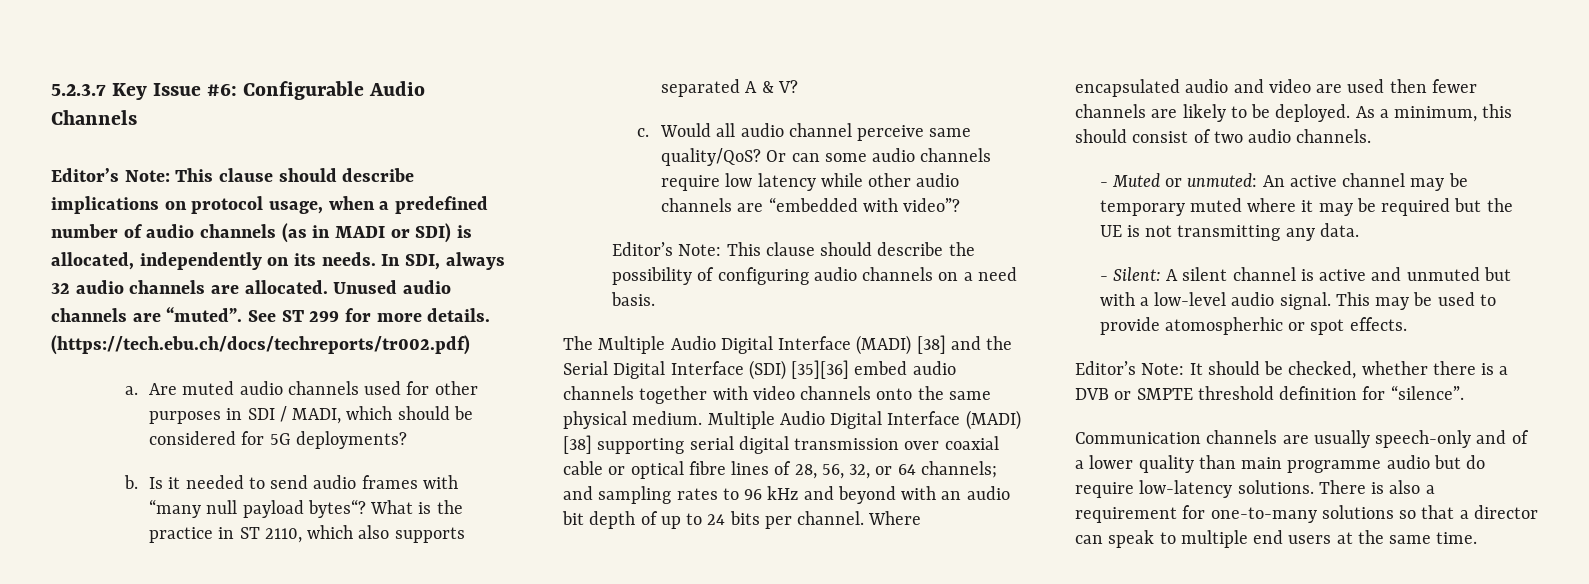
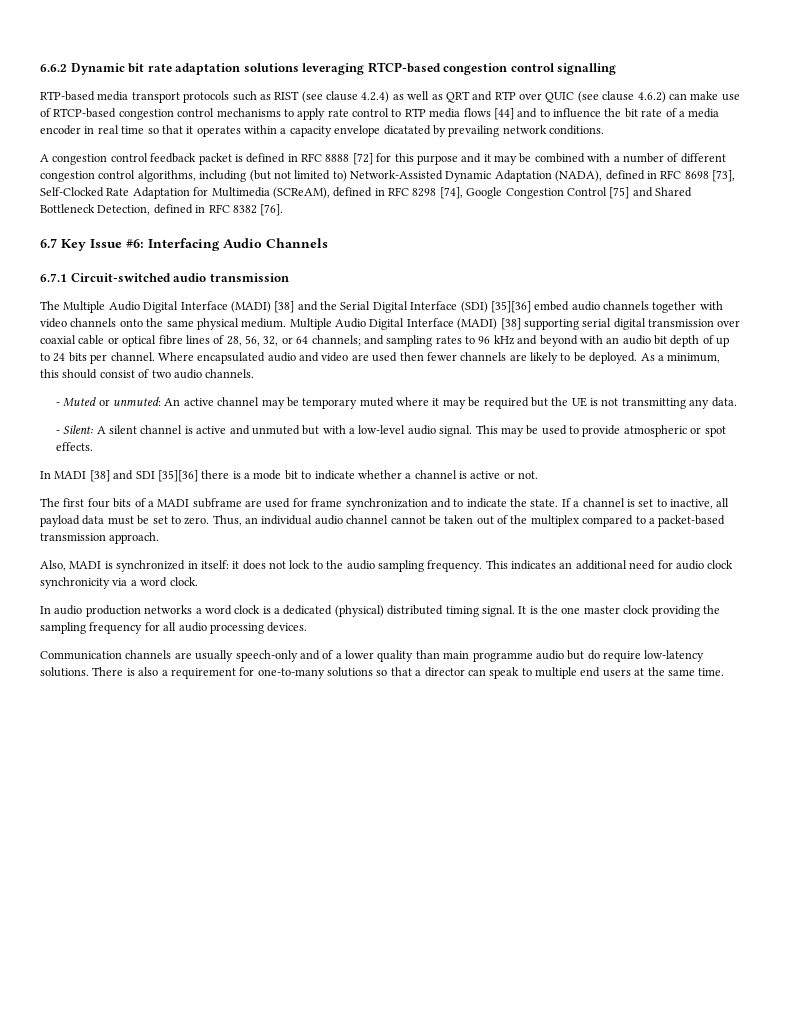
[51,84,106,96] 5.2.3.7 -> [40,62,617,75] [40,91,740,103] [40,108,720,120] [40,125,604,137] [40,153,726,165] [40,170,735,182] [40,187,692,199] [40,204,284,216] [40,238,57,248] 6.6.2 Dynamic bit rate adaptation solutions leveraging RTCP-based congestion control signalling // RTP-based media transport protocols such as RIST (see clause 4.2.4) as well as QRT and RTP over QUIC (see clause 4.6.2) can make use of RTCP-based congestion control mechanisms to apply rate control to RTP media flows [44] and to influence the bit rate of a media encoder in real time so that it operates within a capacity envelope dicatated by prevailing network conditions. // A congestion control feedback packet is defined in RFC 8888 [72] for this purpose and it may be combined with a number of different congestion control algorithms, including (but not limited to) Network-Assisted Dynamic Adaptation (NADA), defined in RFC 8698 [73], Self-Clocked Rate Adaptation for Multimedia (SCReAM), defined in RFC 8298 [74], Google Congestion Control [75] and Shared Bottleneck Detection, defined in RFC 8382 [76]. // 6.7
[243,81,365,100] Configurable -> [148,238,220,251] Interfacing
[51,168,415,182] [51,196,489,214] [51,223,473,243] [51,252,505,270] [51,280,452,294] [51,307,491,322] [51,335,470,355] [124,381,478,395] [149,406,473,424] [149,431,407,449] [123,475,458,489] [149,499,463,518] [149,525,465,543] [661,79,798,97] [636,123,972,141] [661,148,992,166] [661,173,960,191] [661,197,961,212] [612,242,975,256] [612,267,1017,285] [611,292,656,306] Editor’s Note: This clause should describe implications on protocol usage, when a predefined number of audio channels (as in MADI or SDI) is allocated, independently on its needs. In SDI, always 32 audio channels are allocated. Unused audio channels are “muted”. See ST 299 for more details. (https://tech.ebu.ch/docs/techreports/tr002.pdf) // a. Are muted audio channels used for other purposes in SDI / MADI, which should be considered for 5G deployments? // b. Is it needed to send audio frames with “many null payload bytes“? What is the practice in ST 2110, which also supports separated A & V? // c. Would all audio channel perceive same quality/QoS? Or can some audio channels require low latency while other audio channels are “embedded with video”? // Editor’s Note: This clause should describe the possibility of configuring audio channels on a need basis. -> [40,273,289,282] 6.7.1 Circuit-switched audio transmission
[1164,317,1283,335] atomospherhic -> [623,425,687,437] atmospheric
[1075,361,1509,379] [1075,385,1464,400] Editor’s Note: It should be checked, whether there is a DVB or SMPTE threshold definition for “silence”. -> [40,470,539,482] [40,498,730,510] [40,515,726,527] [40,532,160,544] [40,560,734,572] [40,577,198,589] [40,605,720,617] [40,622,308,634] In MADI [38] and SDI [35][36] there is a mode bit to indicate whether a channel is active or not. // The first four bits of a MADI subframe are used for frame synchronization and to indicate the state. If a channel is set to inactive, all payload data must be set to zero. Thus, an individual audio channel cannot be taken out of the multiplex compared to a packet-based transmission approach. // Also, MADI is synchronized in itself: it does not lock to the audio sampling frequency. This indicates an additional need for audio clock synchronicity via a word clock. // In audio production networks a word clock is a dedicated (physical) distributed timing signal. It is the one master clock providing the sampling frequency for all audio processing devices.

